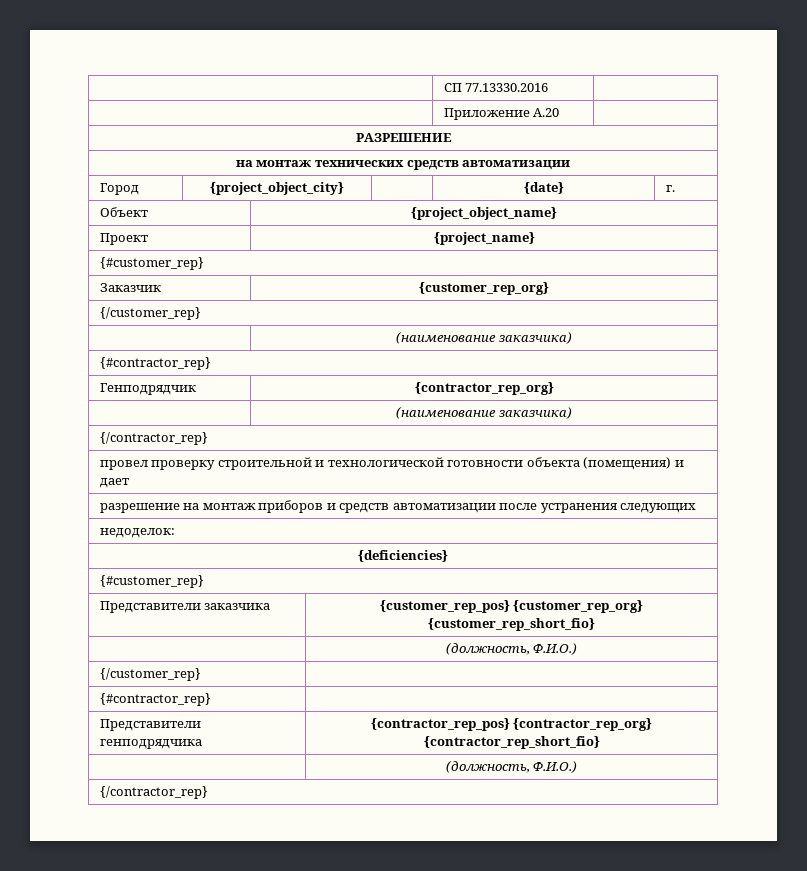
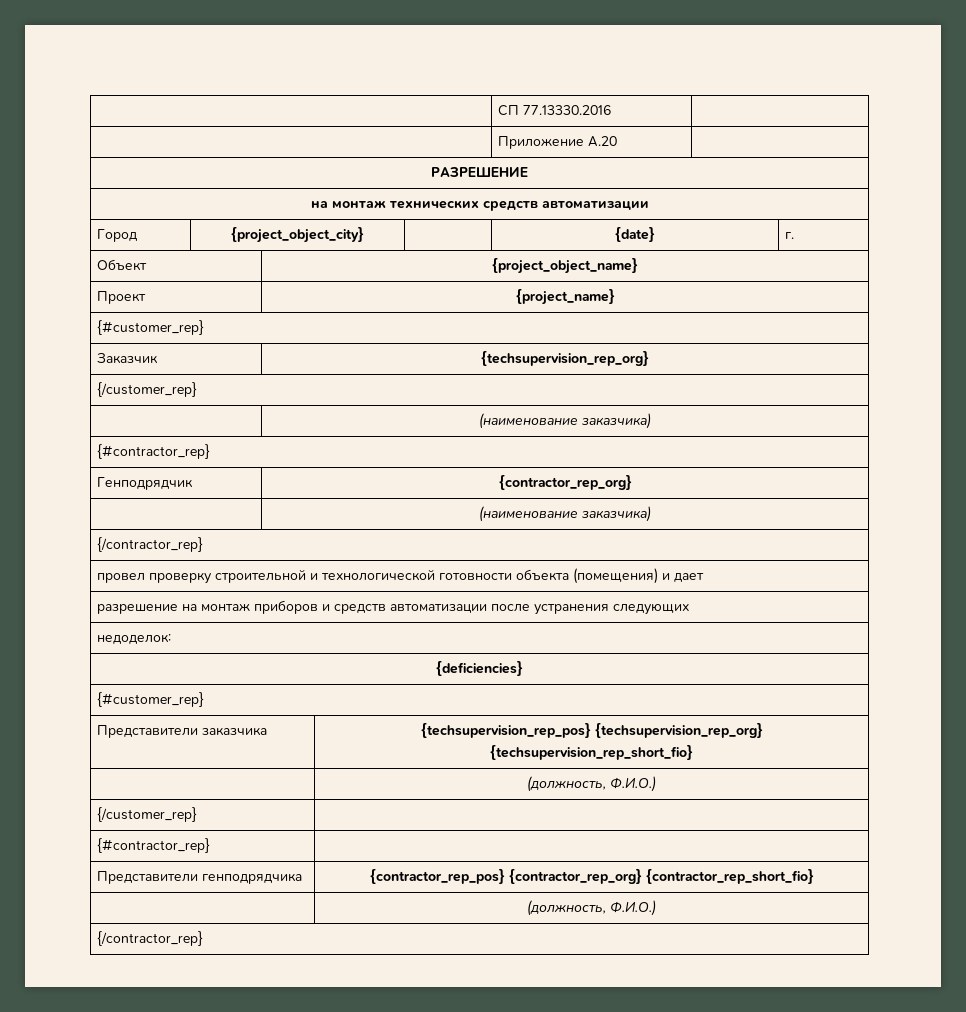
[419,282,549,295] {customer_rep_org} -> [481,351,649,366] {techsupervision_rep_org}
[379,600,644,613] [428,618,595,631] {customer_rep_pos} {customer_rep_org} {customer_rep_short_fio} -> [420,723,763,738] [490,745,693,760] {techsupervision_rep_pos} {techsupervision_rep_org} {techsupervision_rep_short_fio}

